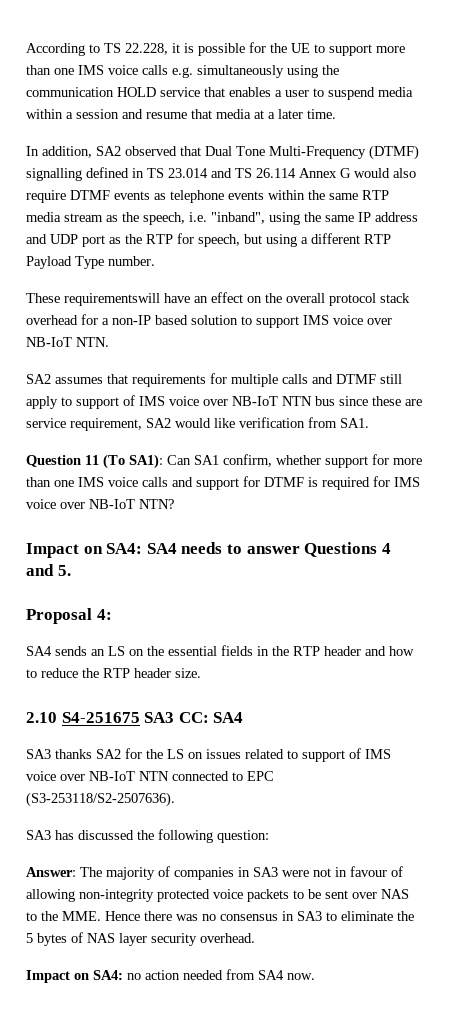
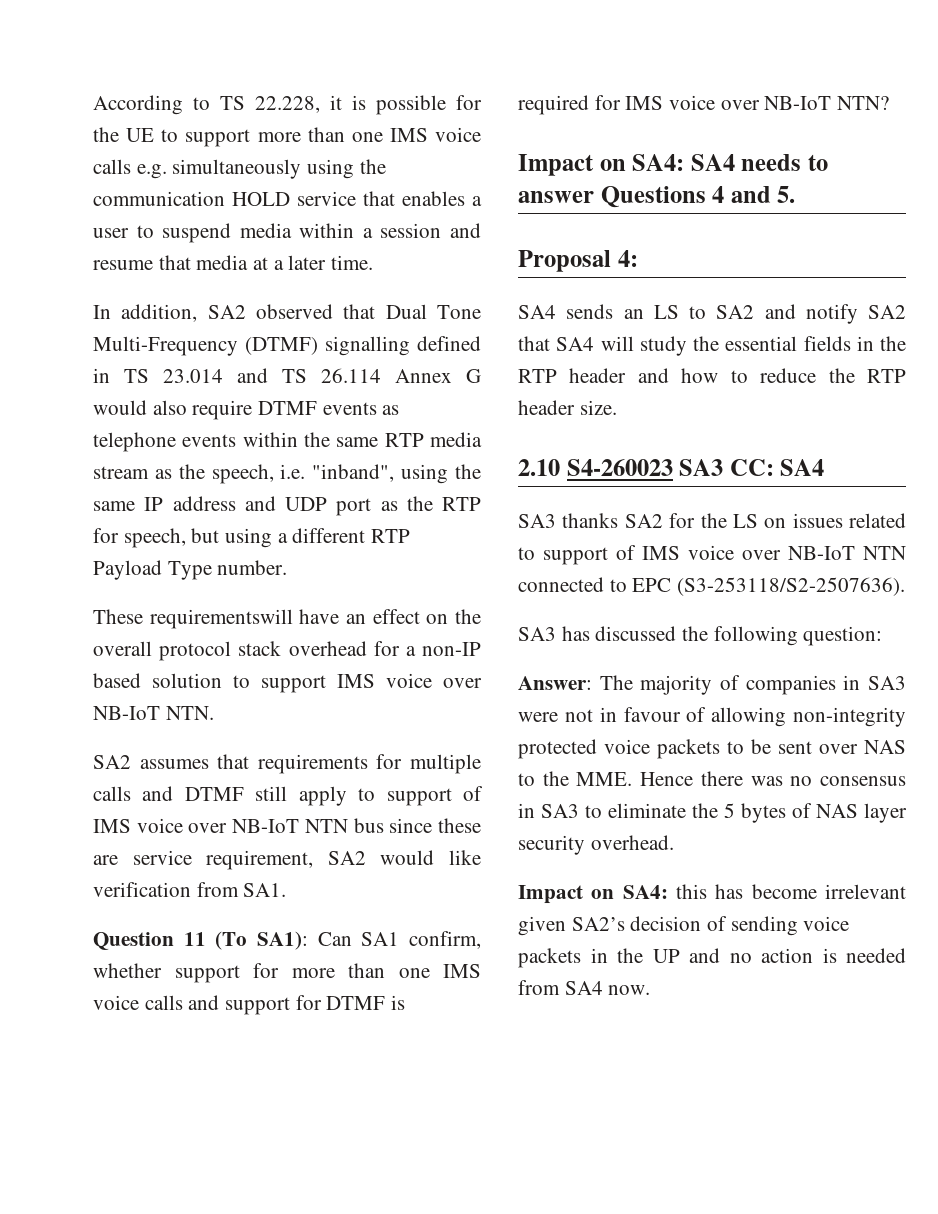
[129,649,144,656] on -> [689,304,906,324] [518,336,687,356] to SA2 and notify SA2 that SA4 will study
[61,712,140,723] S4-251675 -> [566,459,673,476] S4-260023
(123, 975) none -> [676,884,906,899] [518,916,850,936] [518,948,720,968] this has become irrelevant given SA2’s decision of sending voice packets in the UP and
(180, 975) none -> [822,948,837,963] is

